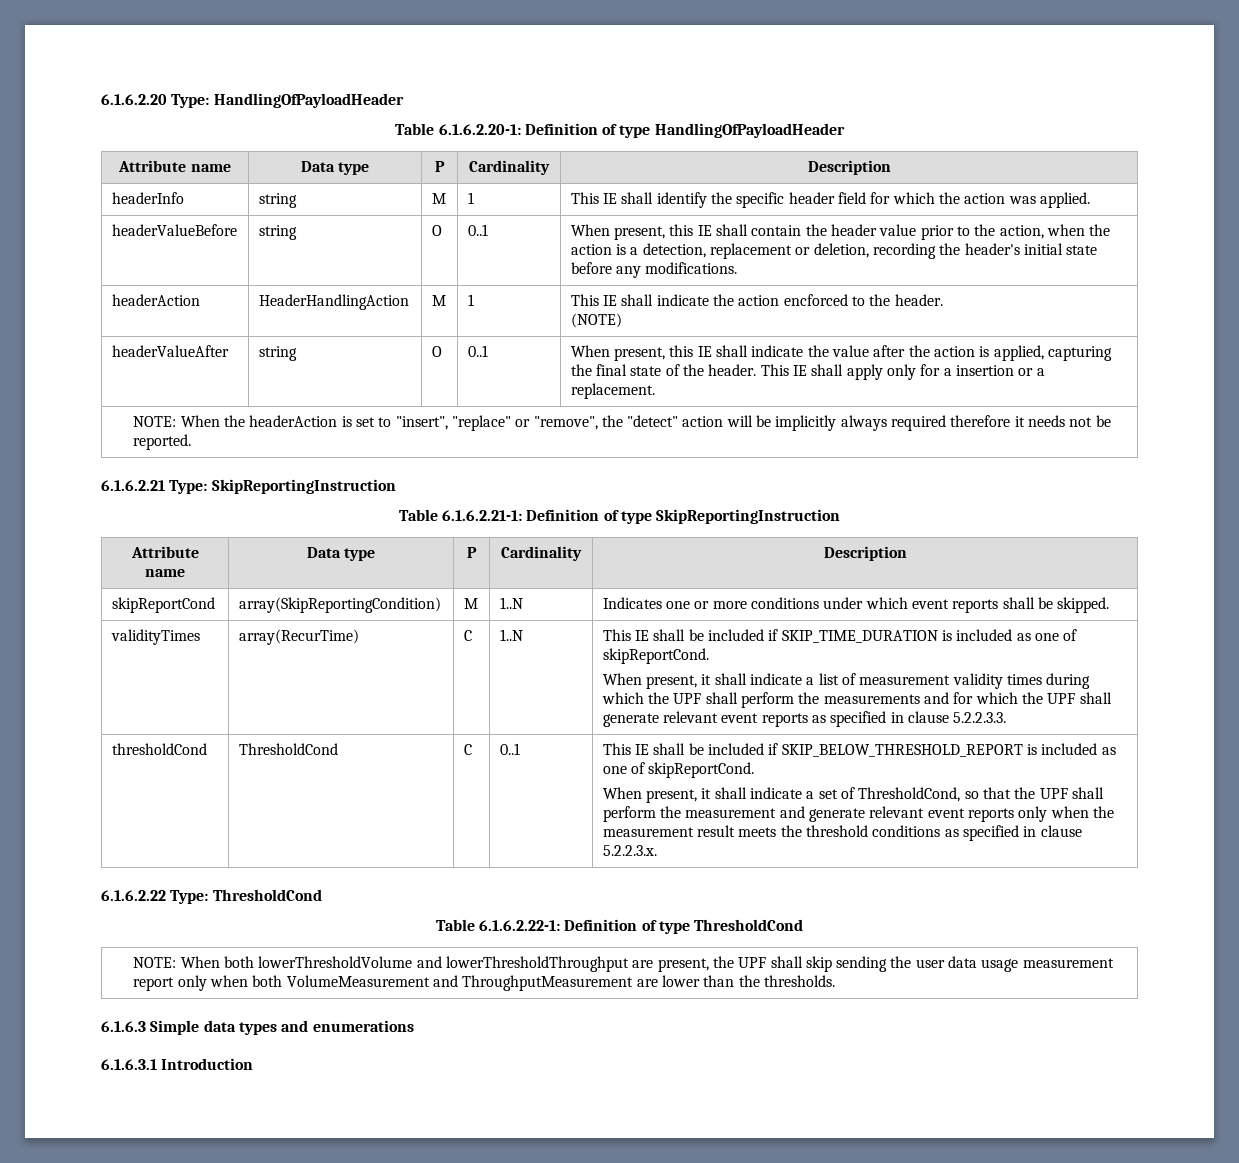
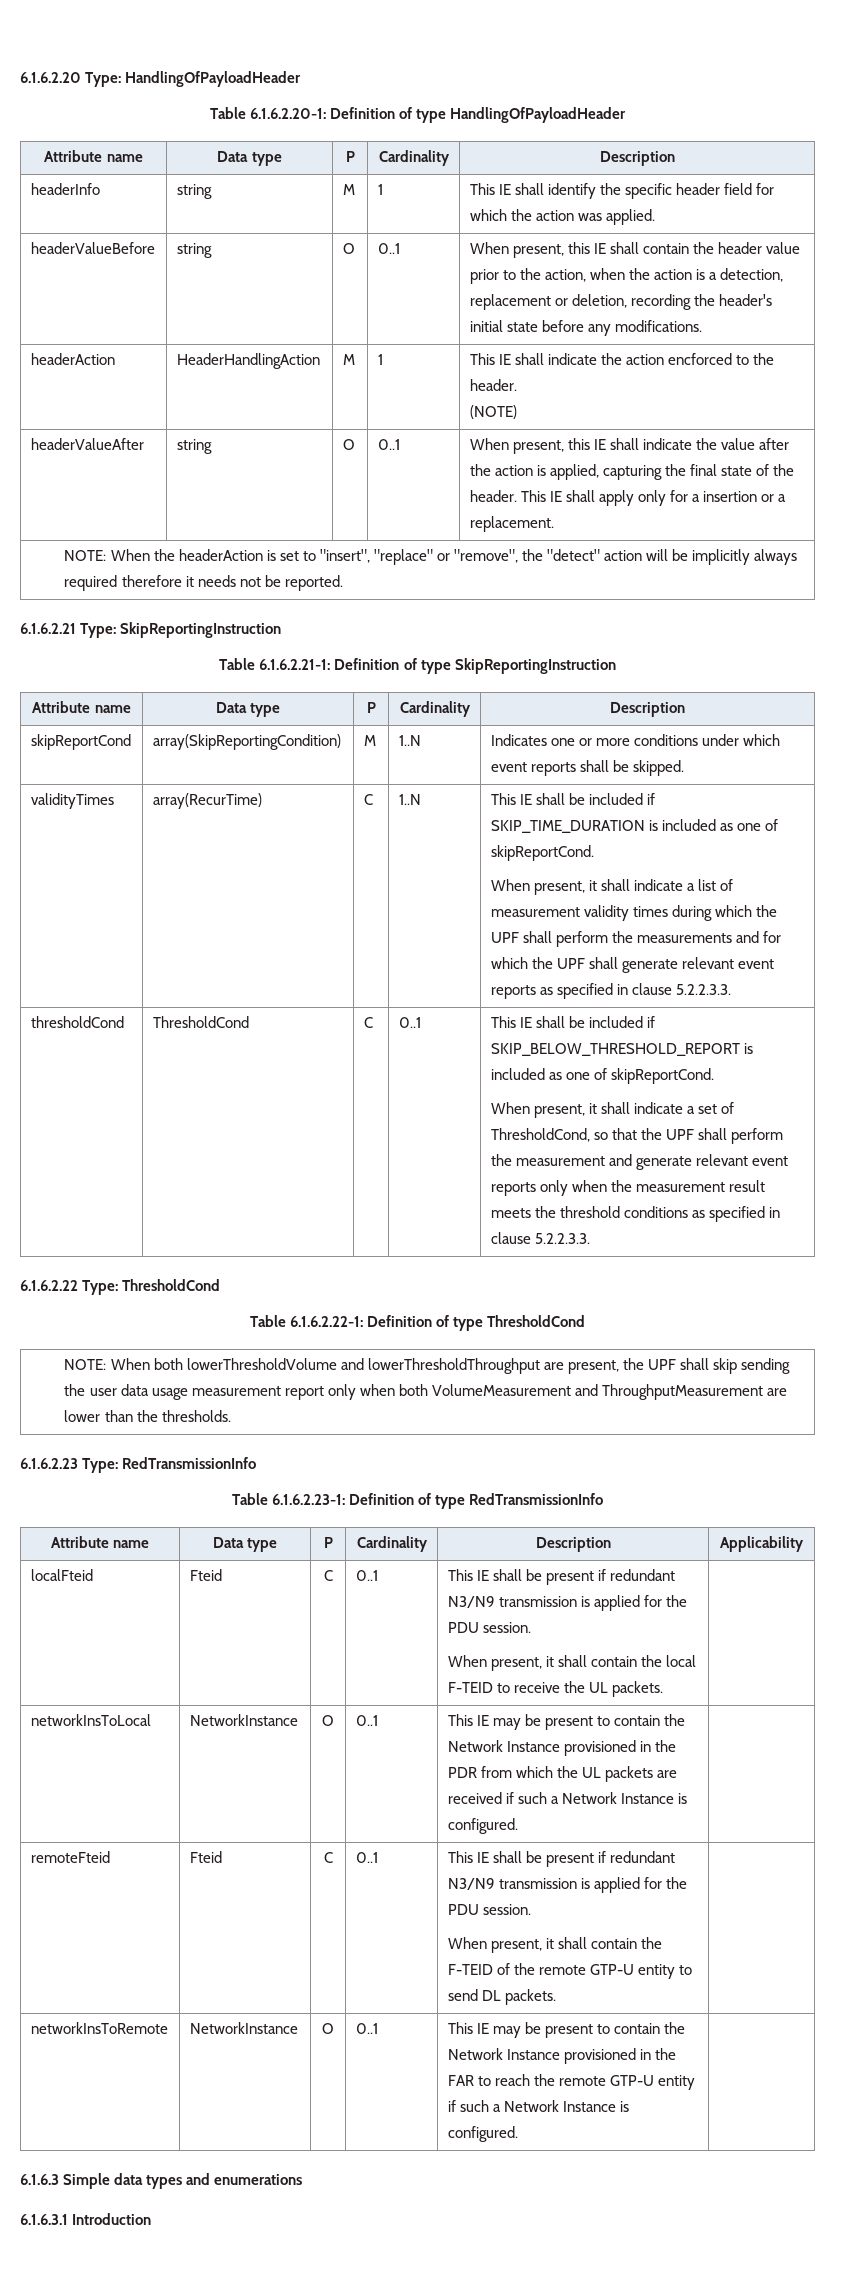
[602,845,657,856] 5.2.2.3.x. -> [534,1233,590,1244] 5.2.2.3.3.
(835, 981) none -> [20,1457,257,1473] [231,1493,604,1509] [50,1536,150,1548] [212,1537,278,1552] [323,1537,333,1548] [356,1536,428,1552] [535,1537,611,1552] [720,1536,804,1552] [30,1569,93,1581] [189,1569,222,1581] [323,1570,333,1581] [355,1570,378,1581] [447,1569,676,1585] [447,1595,688,1611] [447,1622,531,1633] [447,1655,697,1671] [447,1681,664,1697] [30,1714,151,1726] [189,1714,298,1726] [322,1715,334,1726] [355,1715,378,1726] [447,1714,686,1730] [447,1740,677,1756] [447,1766,678,1782] [447,1792,688,1804] [447,1818,518,1834] [30,1851,110,1863] [189,1851,222,1863] [323,1852,333,1863] [355,1852,378,1863] [447,1851,676,1867] [447,1877,688,1893] [447,1904,531,1915] [447,1937,663,1953] [447,1963,693,1979] [447,1989,556,2005] [30,2022,168,2034] [189,2022,298,2034] [322,2023,334,2034] [355,2023,378,2034] [447,2022,686,2038] [447,2048,677,2064] [447,2074,696,2090] [447,2100,630,2112] [447,2126,518,2142] // 6.1.6.2.23 Type: RedTransmissionInfo // Table 6.1.6.2.23-1: Definition of type RedTransmissionInfo // Attribute name | Data type | P | Cardinality | Description | Applicability // localFteid | Fteid | C | 0..1 | This IE shall be present if redundant N3/N9 transmission is applied for the PDU session. // When present, it shall contain the local F-TEID to receive the UL packets. | // networkInsToLocal | NetworkInstance | O | 0..1 | This IE may be present to contain the Network Instance provisioned in the PDR from which the UL packets are received if such a Network Instance is configured. | // remoteFteid | Fteid | C | 0..1 | This IE shall be present if redundant N3/N9 transmission is applied for the PDU session. // When present, it shall contain the F-TEID of the remote GTP-U entity to send DL packets. | // networkInsToRemote | NetworkInstance | O | 0..1 | This IE may be present to contain the Network Instance provisioned in the FAR to reach the remote GTP-U entity if such a Network Instance is configured. |

